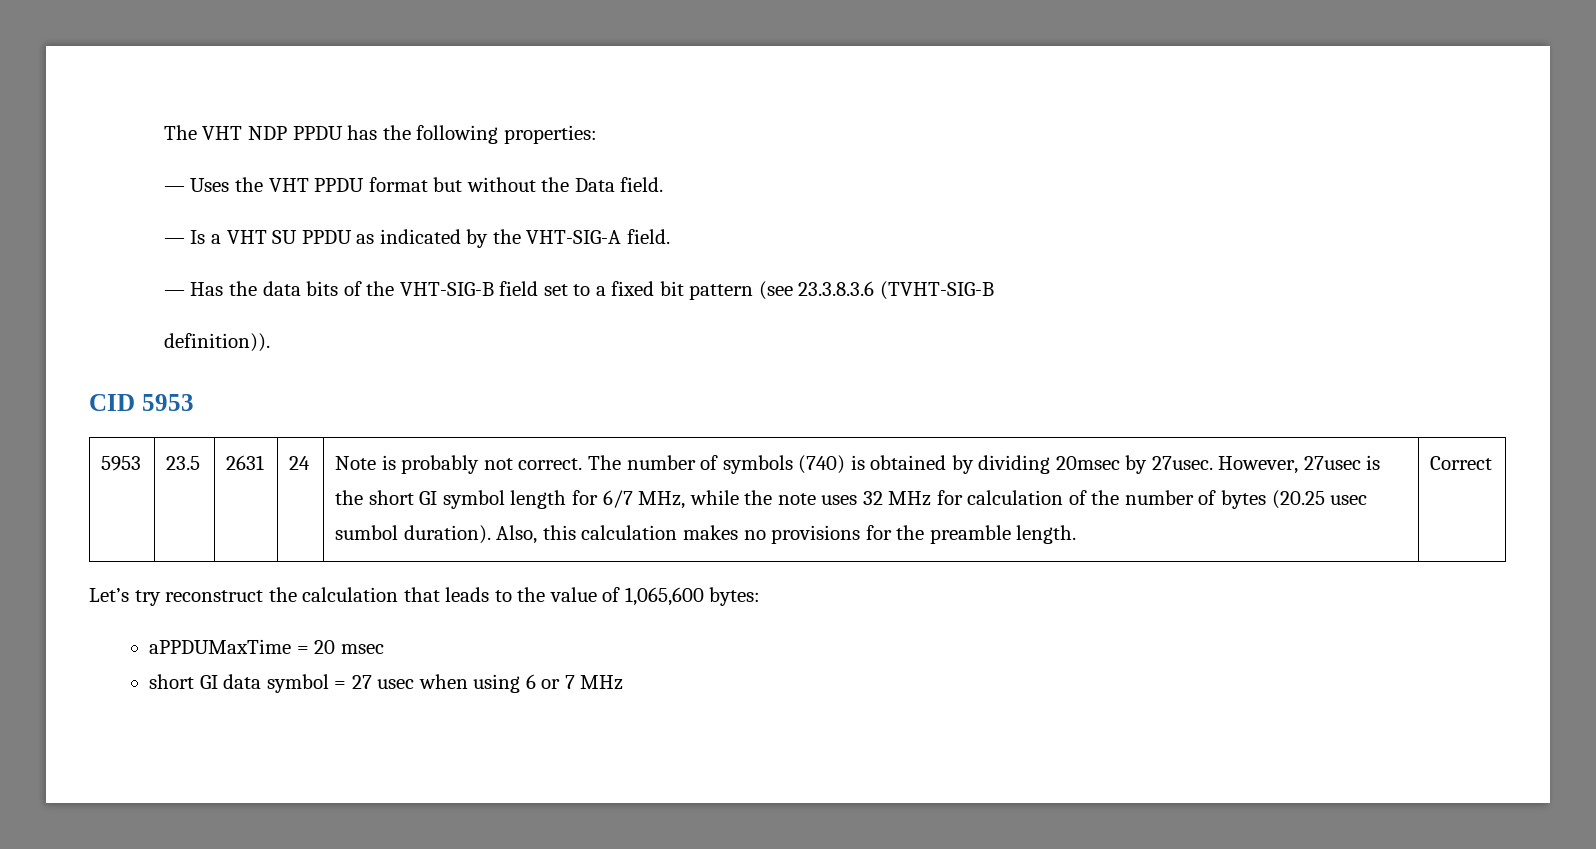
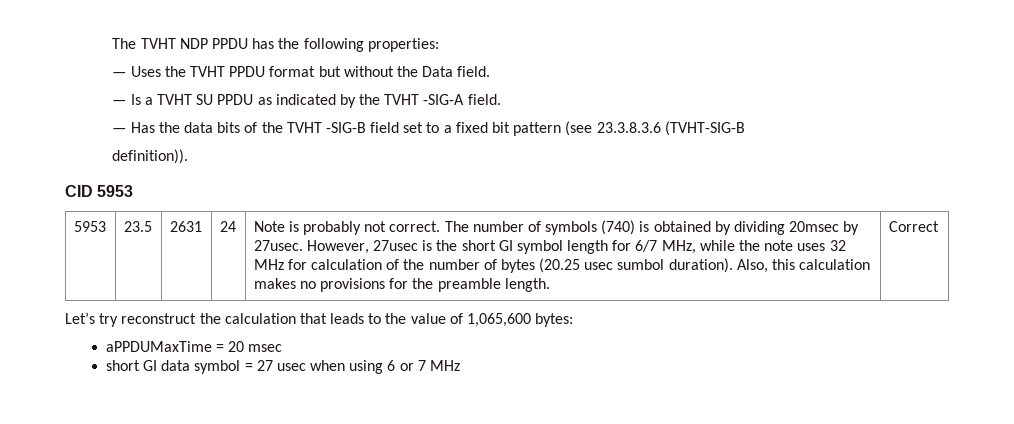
[163,125,243,140] The VHT -> [112,38,176,49] The TVHT
[268,178,309,192] VHT -> [190,66,226,77] TVHT
[226,230,267,244] VHT -> [157,94,193,105] TVHT
[526,230,622,244] VHT-SIG-A -> [384,94,465,105] TVHT -SIG-A
[399,282,494,296] VHT-SIG-B -> [286,122,366,133] TVHT -SIG-B

